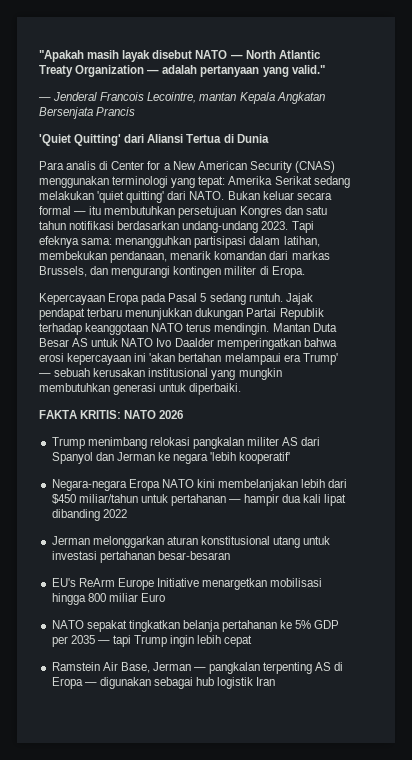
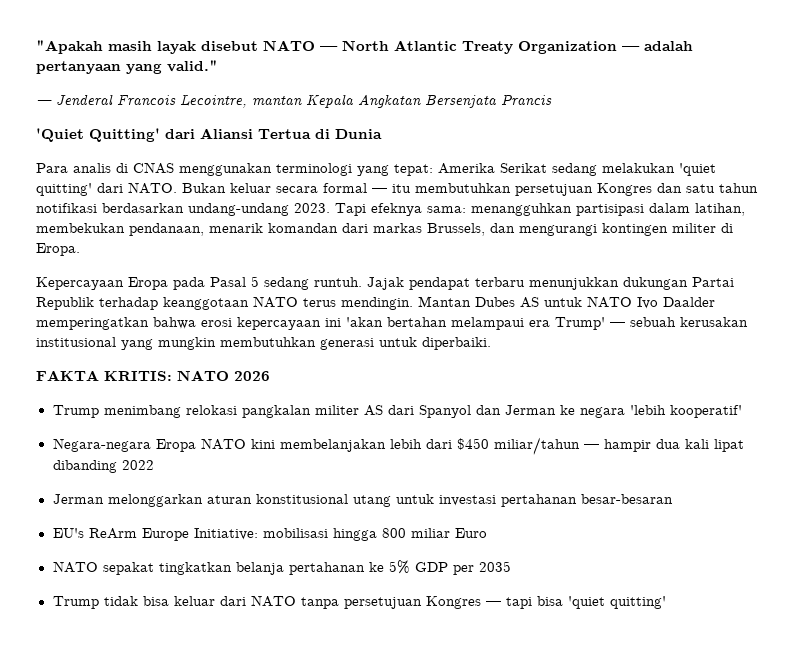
[111,161,335,173] Center for a New American Security (CNAS) -> [133,162,174,174] CNAS
[312,323,337,332] [39,338,69,347] Duta Besar -> [475,297,515,307] Dubes
[140,494,226,506] untuk pertahanan -> (580, 446) none
[156,578,268,590] Initiative menargetkan -> [193,528,258,540] Initiative:
[97,635,253,647] [51,662,344,674] [51,677,276,689] — tapi Trump ingin lebih cepat // Ramstein Air Base, Jerman — pangkalan terpenting AS di Eropa — digunakan sebagai hub logistik Iran -> [52,595,666,609] // Trump tidak bisa keluar dari NATO tanpa persetujuan Kongres — tapi bisa 'quiet quitting'

